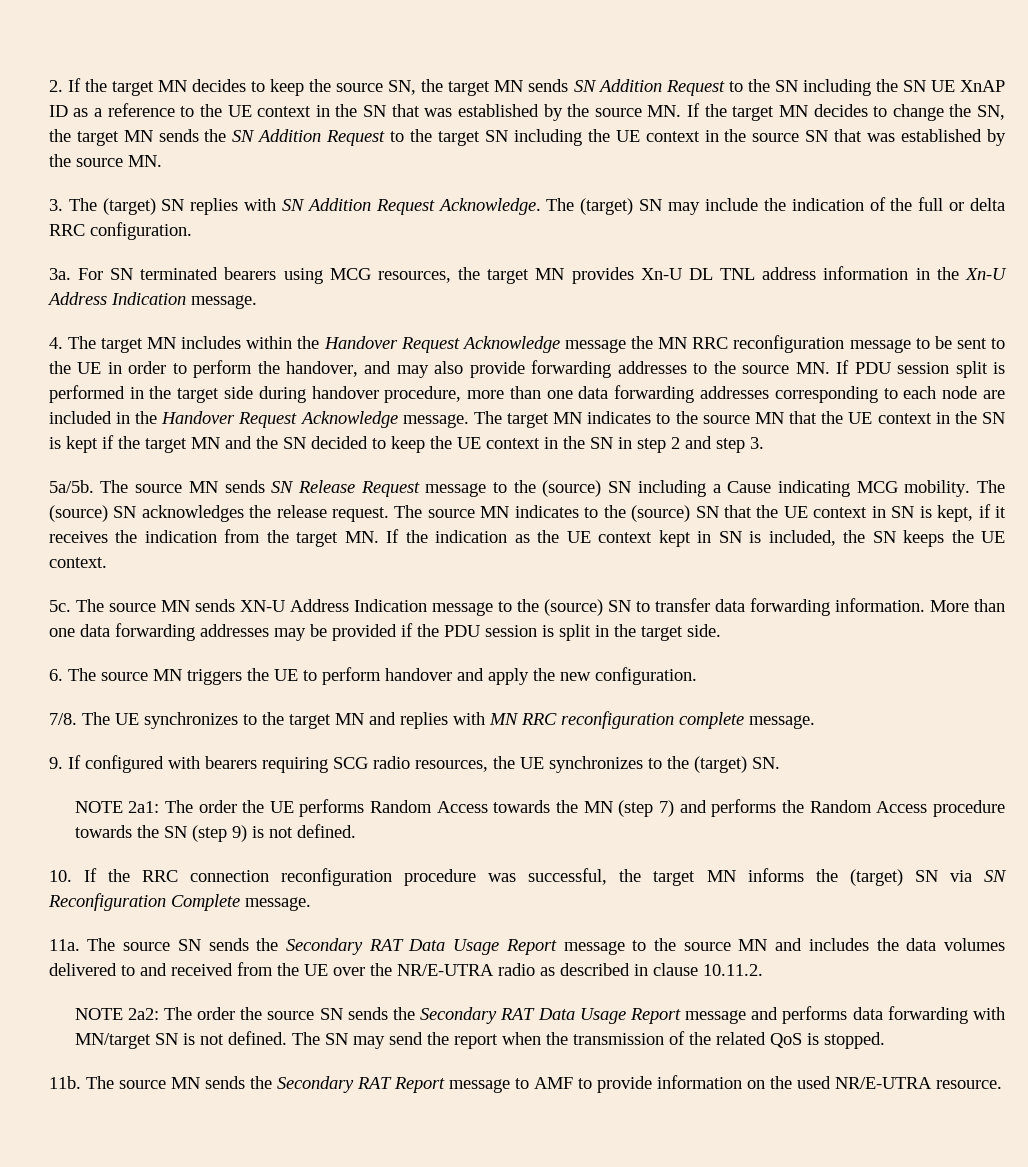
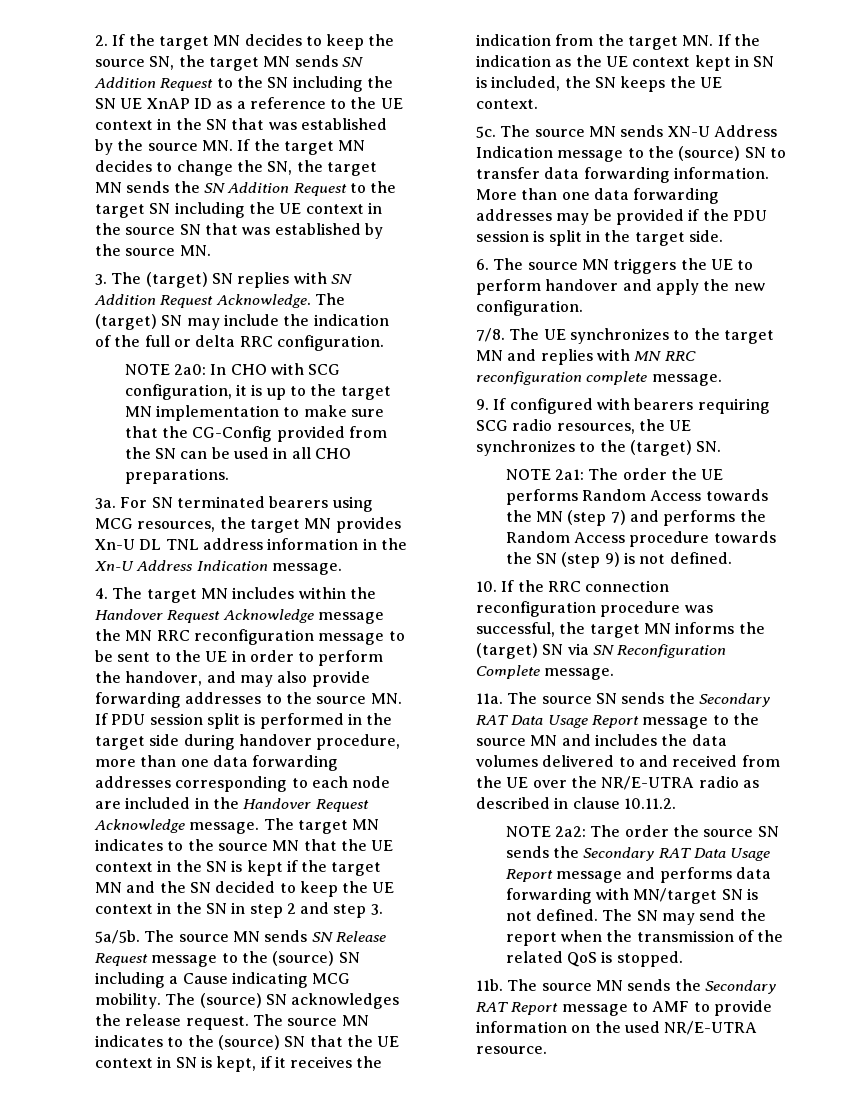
(192, 231) none -> [124,363,341,375] [124,384,391,400] [124,405,385,421] [124,426,388,442] [124,447,352,459] [124,468,229,484] // NOTE 2a0: In CHO with SCG configuration, it is up to the target MN implementation to make sure that the CG-Config provided from the SN can be used in all CHO preparations.

